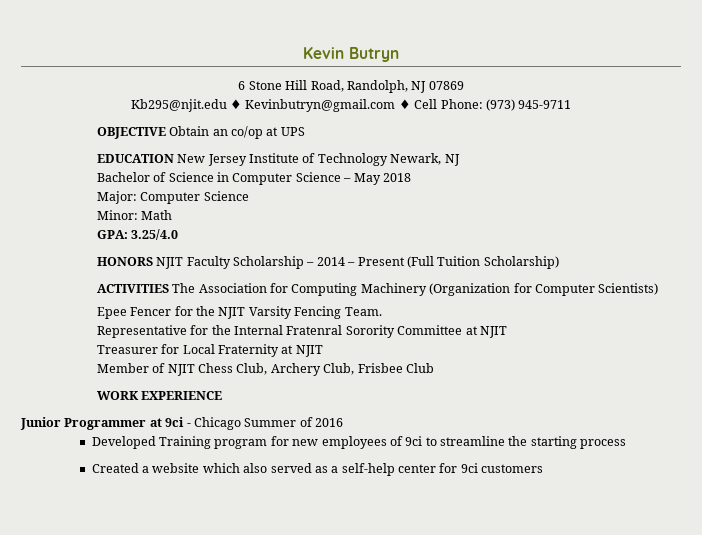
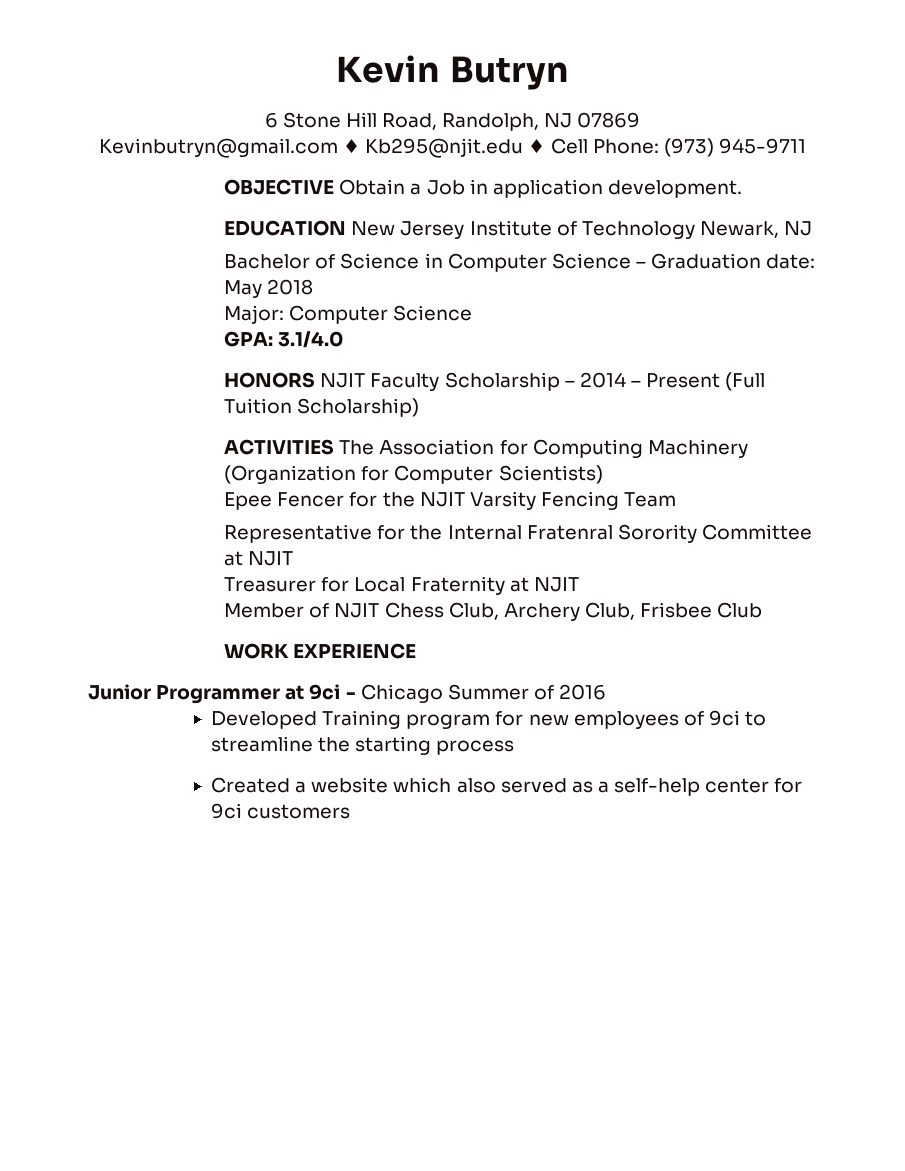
[130,99,396,112] Kb295@njit.edu ♦ Kevinbutryn@gmail.com -> [99,138,524,158] Kevinbutryn@gmail.com ♦ Kb295@njit.edu
[212,126,305,139] an co/op at UPS -> [410,179,742,198] a Job in application development.
(352, 180) none -> [651,253,816,269] Graduation date:
[96,210,173,220] // Minor: Math -> (473, 313) none
[131,229,179,240] 3.25/4.0 -> [278,331,345,348] 3.1/4.0
[344,307,382,316] Team. -> [624,492,677,507] Team

